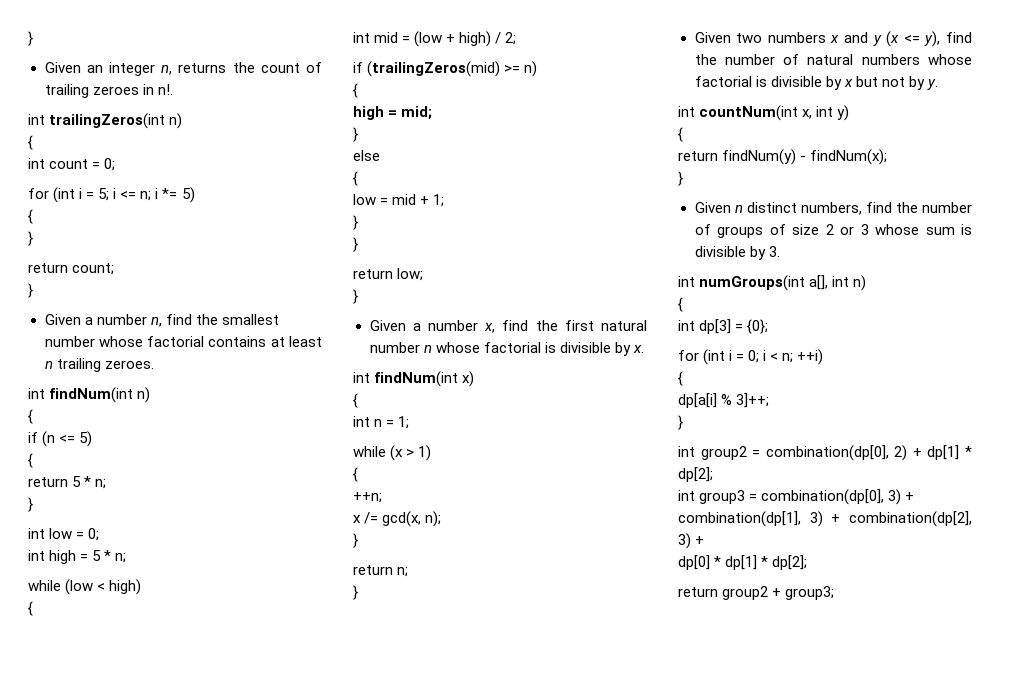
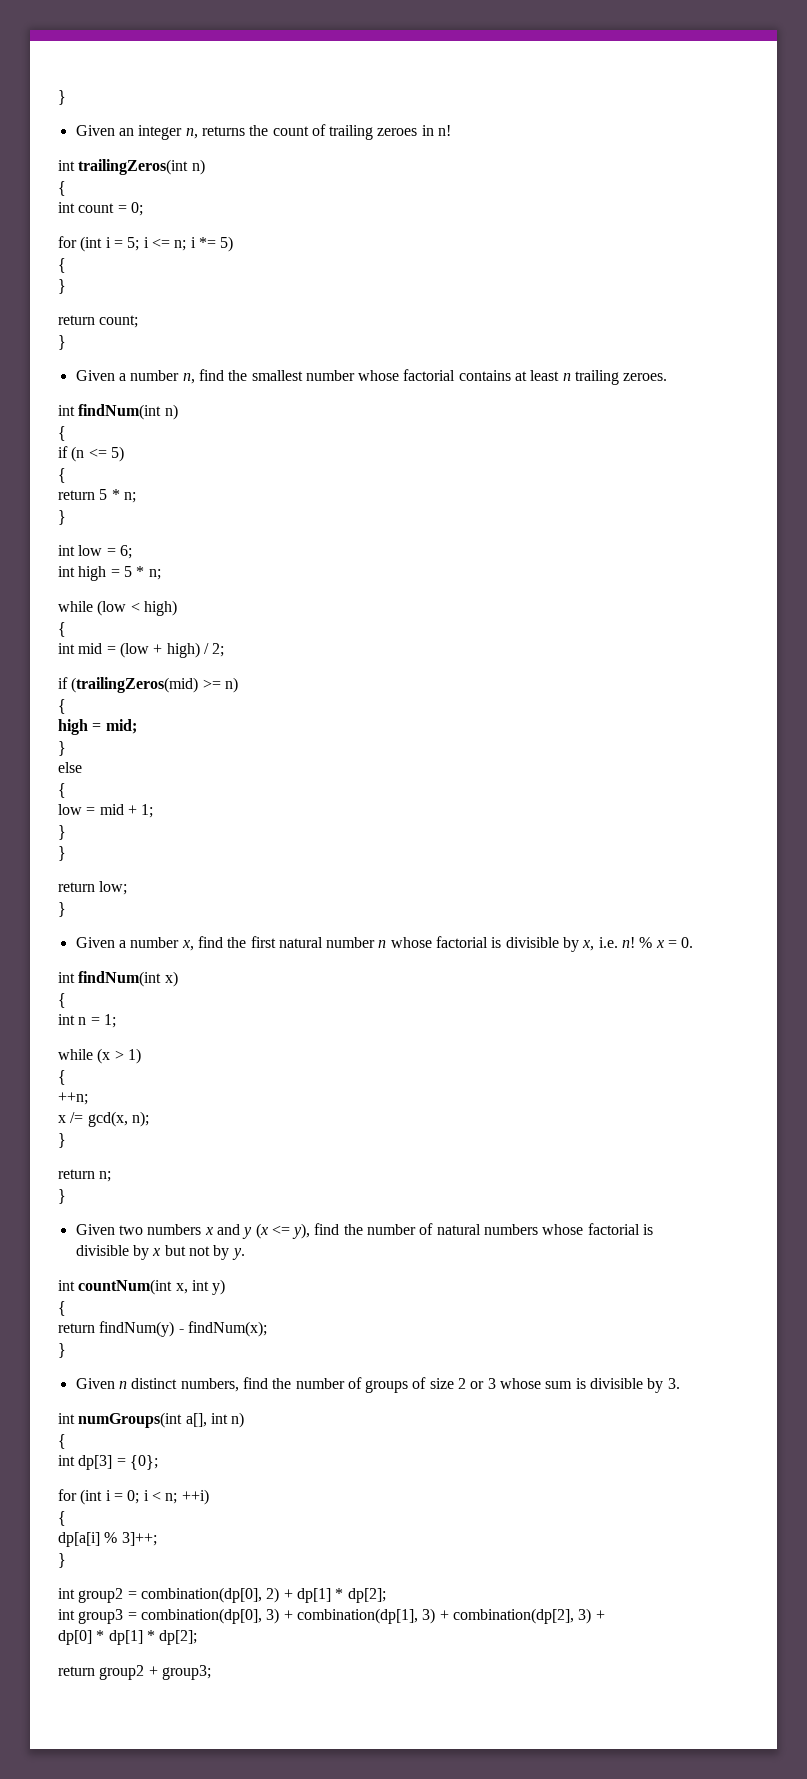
[157,84,173,95] n!. -> [438,125,452,136] n!
[88,528,100,541] 0; -> [119,545,132,559] 6;
[632,345,644,353] x. -> [582,937,694,951] x, i.e. n! % x = 0.

